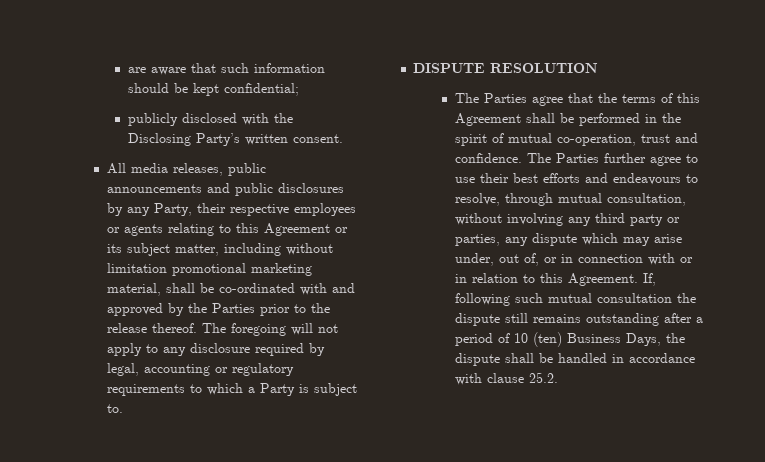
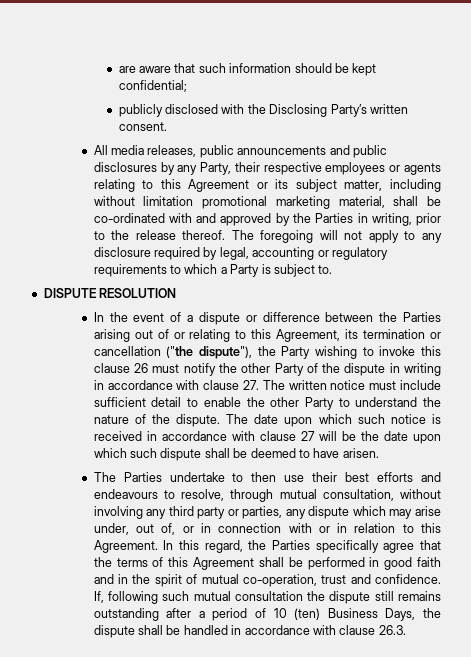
(255, 308) none -> [357,213,412,226] in writing,
[454,93,700,106] [454,113,681,126] [454,133,698,146] [454,153,698,166] The Parties agree that the terms of this Agreement shall be performed in the spirit of mutual co-operation, trust and confidence. The Parties further agree to -> [93,312,441,325] [93,329,441,342] [93,346,442,359] [93,363,442,376] [93,380,441,390] [93,397,442,410] [93,414,441,427] [93,431,442,444] [93,448,379,461] [93,472,277,482] In the event of a dispute or difference between the Parties arising out of or relating to this Agreement, its termination or cancellation ("the dispute"), the Party wishing to invoke this clause 26 must notify the other Party of the dispute in writing in accordance with clause 27. The written notice must include sufficient detail to enable the other Party to understand the nature of the dispute. The date upon which such notice is received in accordance with clause 27 will be the date upon which such dispute shall be deemed to have arisen. // The Parties undertake to then
(638, 279) none -> [163,540,441,553] [93,557,441,570] [93,574,441,587] In this regard, the Parties specifically agree that the terms of this Agreement shall be performed in good faith and in the spirit of mutual co-operation, trust and confidence.
[528,372,558,383] 25.2. -> [378,625,406,635] 26.3.

